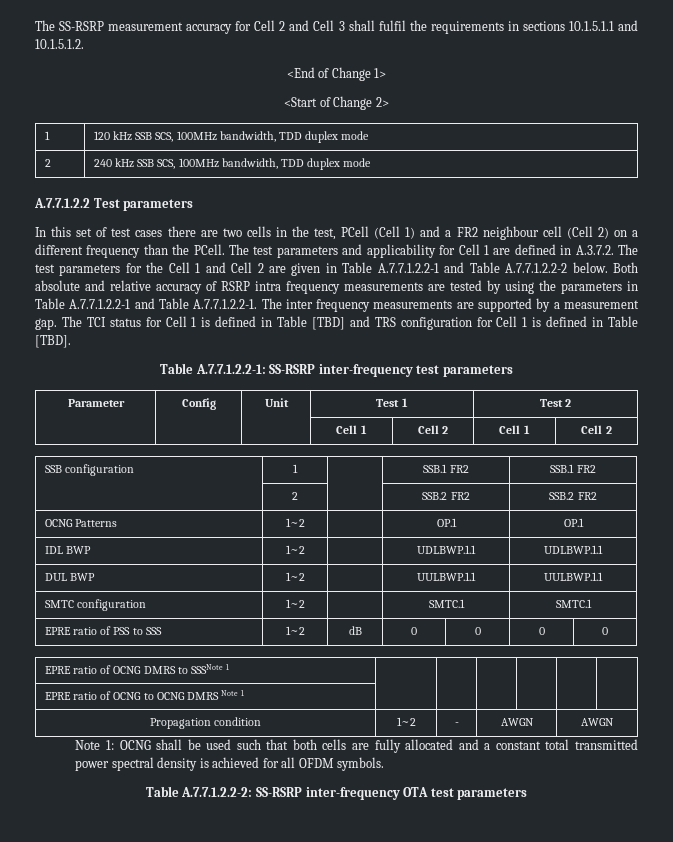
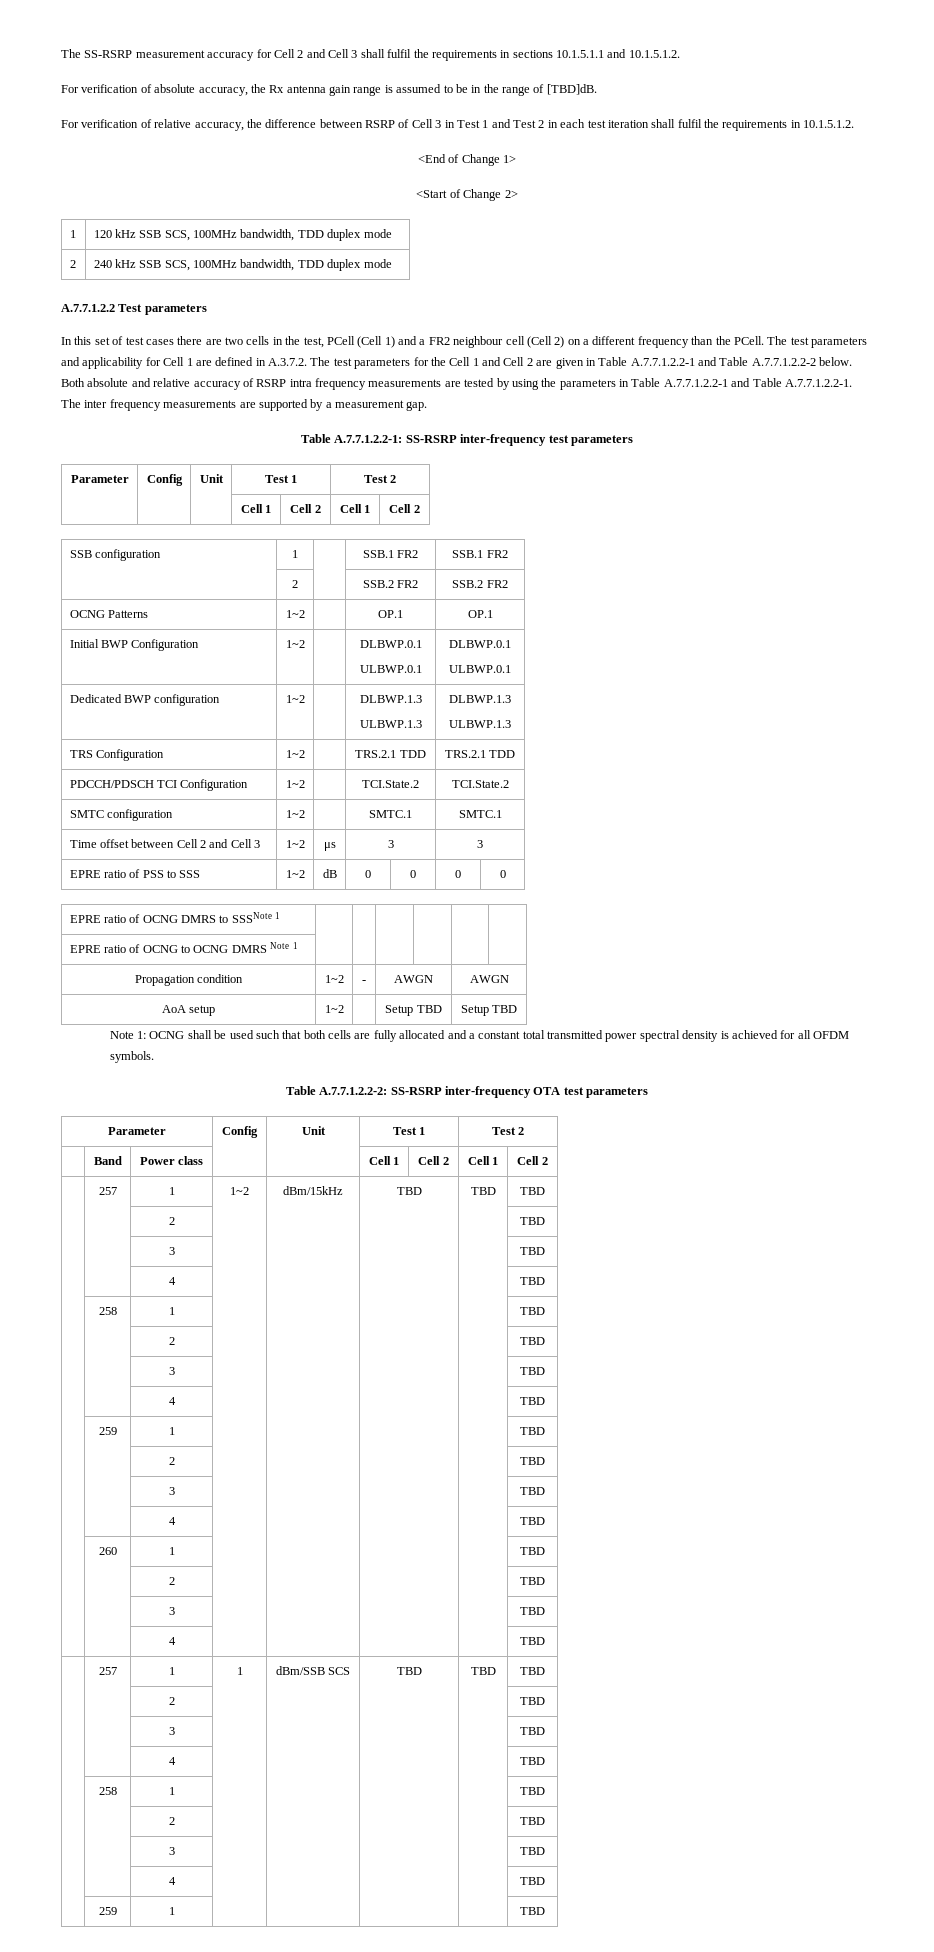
(84, 44) none -> [61,84,597,96] [61,119,855,131] // For verification of absolute accuracy, the Rx antenna gain range is assumed to be in the range of [TBD]dB. // For verification of relative accuracy, the difference between RSRP of Cell 3 in Test 1 and Test 2 in each test iteration shall fulfil the requirements in 10.1.5.1.2.
[61,316,639,330] [35,335,71,348] The TCI status for Cell 1 is defined in Table [TBD] and TRS configuration for Cell 1 is defined in Table [TBD]. -> (428, 406) none
[45,546,92,554] [285,545,305,554] [417,545,476,554] [544,545,603,554] [45,573,96,581] [285,572,305,581] [417,572,476,581] [544,572,603,581] IDL BWP | 1~2 | | UDLBWP.1.1 | UDLBWP.1.1 // DUL BWP | 1~2 | | UULBWP.1.1 | UULBWP.1.1 -> [69,639,200,651] [285,640,305,648] [359,640,422,648] [359,665,422,673] [449,640,511,648] [449,665,511,673] [69,694,221,706] [285,695,305,703] [359,695,422,703] [359,720,422,728] [449,695,511,703] [449,720,511,728] [69,749,164,761] [285,750,305,758] [355,750,426,758] [444,750,516,758] [69,779,249,791] [285,780,305,788] [362,780,419,788] [451,780,509,788] Initial BWP Configuration | 1~2 | | DLBWP.0.1 // ULBWP.0.1 | DLBWP.0.1 // ULBWP.0.1 // Dedicated BWP configuration | 1~2 | | DLBWP.1.3 // ULBWP.1.3 | DLBWP.1.3 // ULBWP.1.3 // TRS Configuration | 1~2 | | TRS.2.1 TDD | TRS.2.1 TDD // PDCCH/PDSCH TCI Configuration | 1~2 | | TCI.State.2 | TCI.State.2
(592, 603) none -> [69,839,261,848] [285,840,305,848] [323,842,336,851] [387,840,394,848] [477,840,483,848] // Time offset between Cell 2 and Cell 3 | 1~2 | μs | 3 | 3
(614, 722) none -> [161,1005,216,1016] [324,1005,344,1013] [385,1005,442,1016] [460,1005,518,1016] // AoA setup | 1~2 | | Setup TBD | Setup TBD
(528, 794) none -> [108,1127,166,1135] [221,1126,258,1138] [301,1126,326,1135] [392,1127,426,1135] [491,1127,525,1135] [93,1156,122,1165] [139,1156,204,1165] [368,1156,400,1165] [418,1156,449,1165] [467,1156,499,1165] [517,1156,548,1165] [98,1187,117,1195] [168,1187,175,1195] [229,1187,249,1195] [283,1186,343,1195] [396,1187,422,1195] [470,1187,496,1195] [520,1187,545,1195] [168,1217,175,1225] [520,1217,545,1225] [168,1247,175,1255] [520,1247,545,1255] [168,1277,176,1285] [520,1277,545,1285] [98,1307,117,1315] [168,1307,175,1315] [520,1307,545,1315] [168,1337,175,1345] [520,1337,545,1345] [168,1367,175,1375] [520,1367,545,1375] [168,1397,176,1405] [520,1397,545,1405] [98,1427,117,1435] [168,1427,175,1435] [520,1427,545,1435] [168,1457,175,1465] [520,1457,545,1465] [168,1487,175,1495] [520,1487,545,1495] [168,1517,176,1525] [520,1517,545,1525] [98,1547,117,1555] [168,1547,175,1555] [520,1547,545,1555] [168,1577,175,1585] [520,1577,545,1585] [168,1607,175,1615] [520,1607,545,1615] [168,1637,176,1645] [520,1637,545,1645] [98,1667,117,1675] [168,1667,175,1675] [236,1667,243,1675] [275,1666,351,1675] [396,1667,422,1675] [470,1667,496,1675] [520,1667,545,1675] [168,1697,175,1705] [520,1697,545,1705] [168,1727,175,1735] [520,1727,545,1735] [168,1757,176,1765] [520,1757,545,1765] [98,1787,117,1795] [168,1787,175,1795] [520,1787,545,1795] [168,1817,175,1825] [520,1817,545,1825] [168,1847,175,1855] [520,1847,545,1855] [168,1877,176,1885] [520,1877,545,1885] [98,1907,117,1915] [168,1907,175,1915] [520,1907,545,1915] // Parameter | Config | Unit | Test 1 | Test 2 // | Band | Power class | | | Cell 1 | Cell 2 | Cell 1 | Cell 2 // | 257 | 1 | 1~2 | dBm/15kHz | TBD | TBD | TBD // | | 2 | | | | | TBD // | | 3 | | | | | TBD // | | 4 | | | | | TBD // | 258 | 1 | | | | | TBD // | | 2 | | | | | TBD // | | 3 | | | | | TBD // | | 4 | | | | | TBD // | 259 | 1 | | | | | TBD // | | 2 | | | | | TBD // | | 3 | | | | | TBD // | | 4 | | | | | TBD // | 260 | 1 | | | | | TBD // | | 2 | | | | | TBD // | | 3 | | | | | TBD // | | 4 | | | | | TBD // | 257 | 1 | 1 | dBm/SSB SCS | TBD | TBD | TBD // | | 2 | | | | | TBD // | | 3 | | | | | TBD // | | 4 | | | | | TBD // | 258 | 1 | | | | | TBD // | | 2 | | | | | TBD // | | 3 | | | | | TBD // | | 4 | | | | | TBD // | 259 | 1 | | | | | TBD

